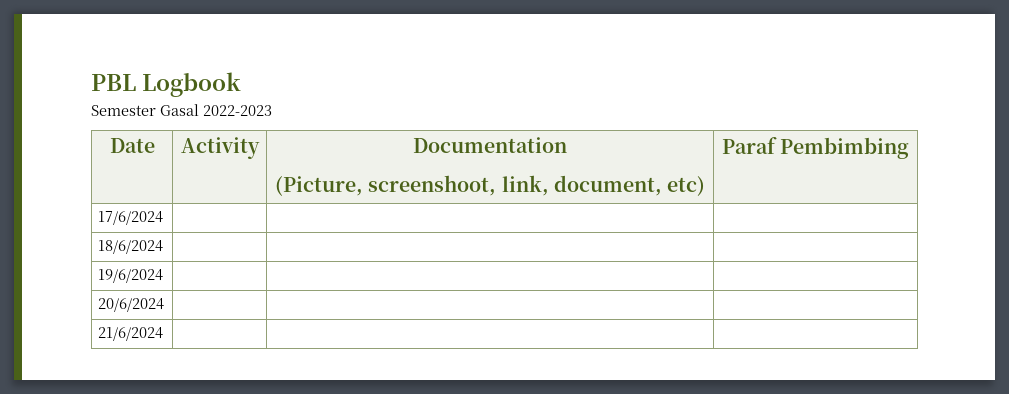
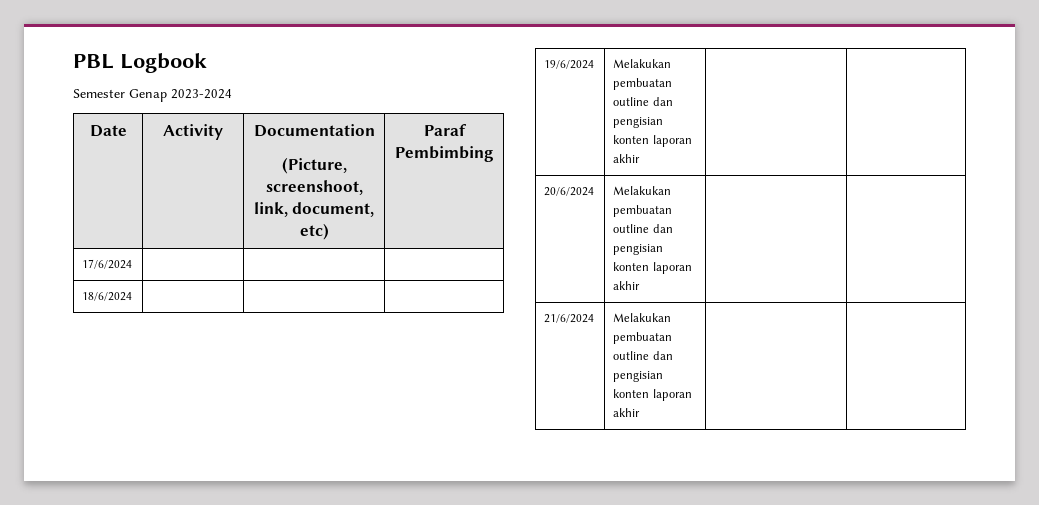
[160,104,272,116] Gasal 2022-2023 -> [129,89,232,102] Genap 2023-2024
[98,298,165,312] [98,327,164,341] | | // 20/6/2024 | | | // 21/6/2024 | -> [613,59,672,68] [613,78,673,90] [613,97,673,106] [613,117,664,128] [613,135,692,147] [613,154,641,163] [544,187,595,196] [613,186,672,195] [613,205,673,217] [613,224,673,233] [613,244,664,255] [613,262,692,274] [613,281,641,290] [544,314,595,323] [613,313,672,322] [613,332,673,344] [613,351,673,360] [613,371,664,382] [613,389,692,401] [613,408,641,417] Melakukan pembuatan outline dan pengisian konten laporan akhir | | // 20/6/2024 | Melakukan pembuatan outline dan pengisian konten laporan akhir | | // 21/6/2024 | Melakukan pembuatan outline dan pengisian konten laporan akhir

